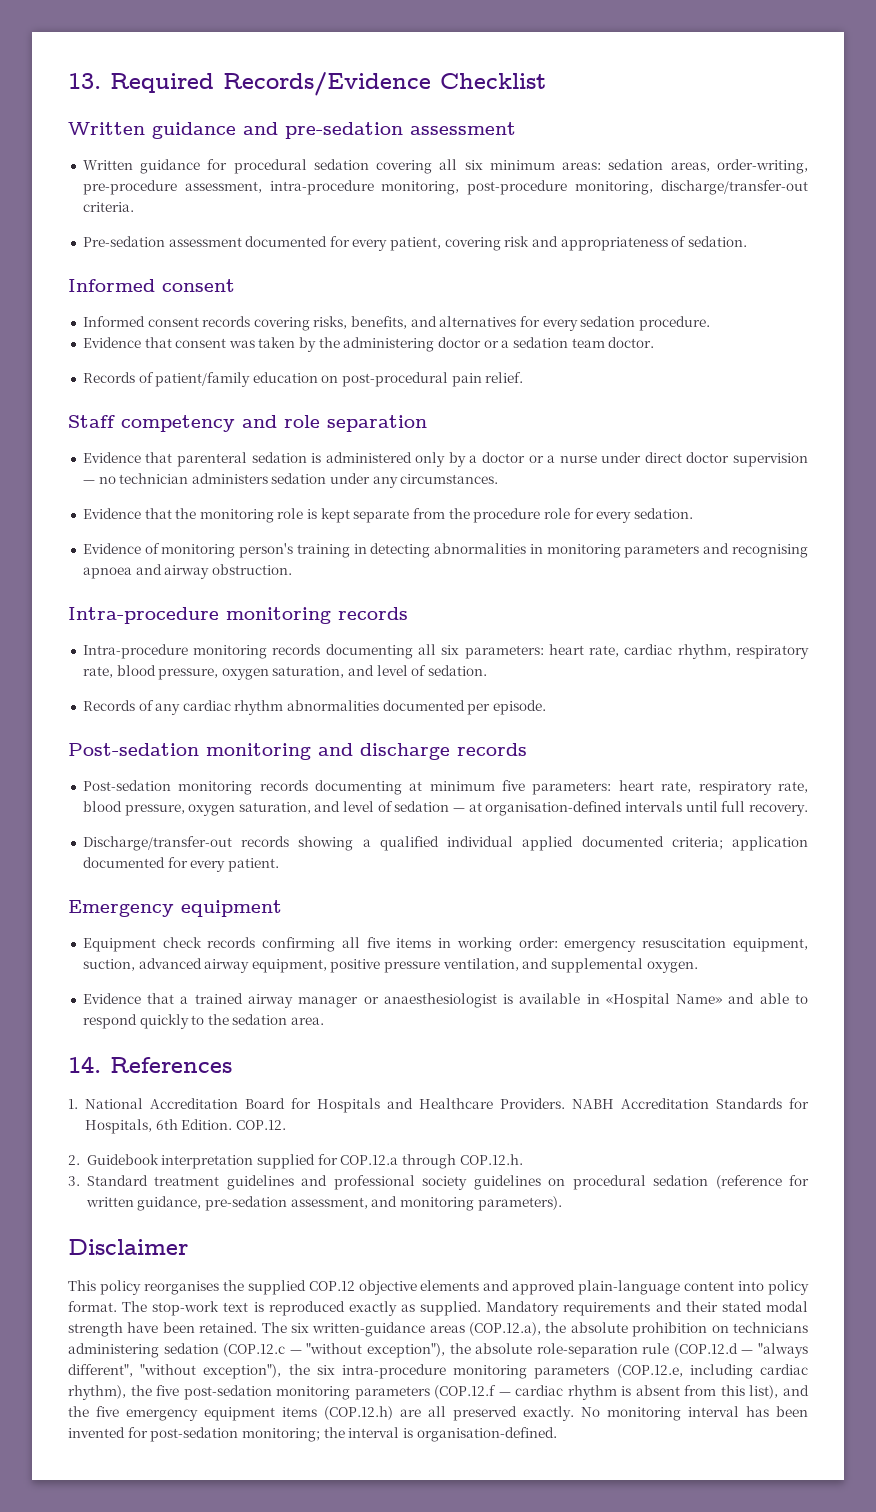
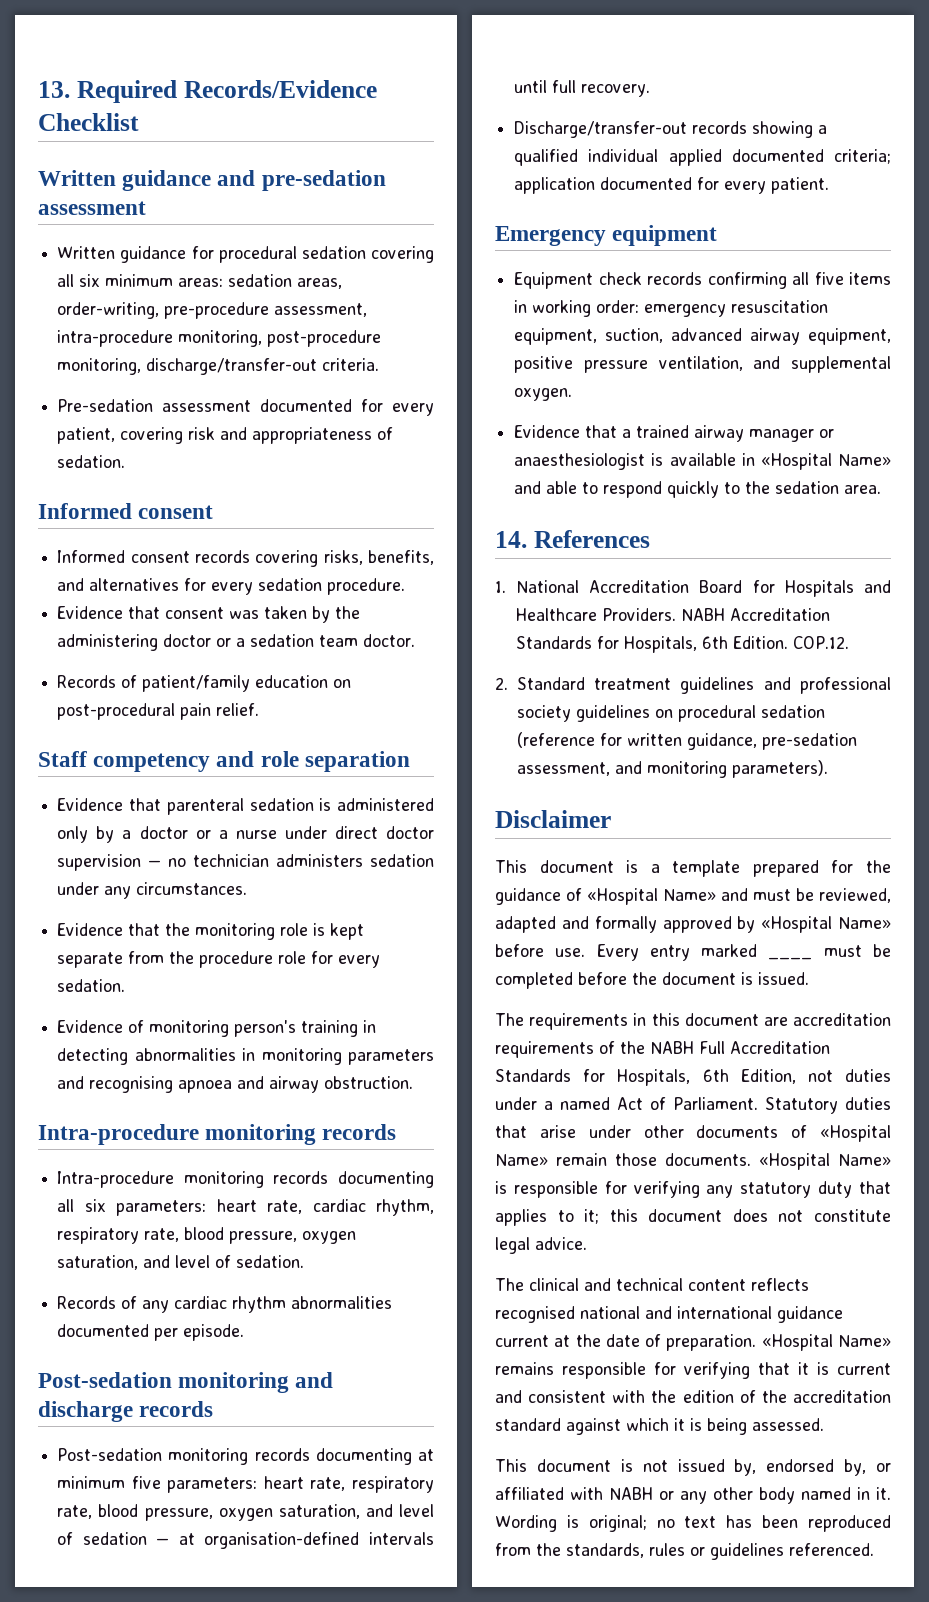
[86,1154,523,1169] [68,1176,80,1186] Guidebook interpretation supplied for COP.12.a through COP.12.h. // 3. -> (508, 683) none
[99,1280,809,1295] [68,1301,808,1316] [68,1322,808,1337] [68,1343,809,1358] [68,1364,809,1379] [68,1385,809,1400] [68,1406,808,1421] [68,1427,557,1442] policy reorganises the supplied COP.12 objective elements and approved plain-language content into policy format. The stop-work text is reproduced exactly as supplied. Mandatory requirements and their stated modal strength have been retained. The six written-guidance areas (COP.12.a), the absolute prohibition on technicians administering sedation (COP.12.c — "without exception"), the absolute role-separation rule (COP.12.d — "always different", "without exception"), the six intra-procedure monitoring parameters (COP.12.e, including cardiac rhythm), the five post-sedation monitoring parameters (COP.12.f — cardiac rhythm is absent from this list), and the five emergency equipment items (COP.12.h) are all preserved exactly. No monitoring interval has been invented for post-sedation monitoring; the interval is organisation-defined. -> [539,860,891,877] [495,888,891,905] [495,916,891,933] [495,944,758,961] [768,957,813,960] [823,944,891,957] [495,972,809,989] [495,1013,891,1030] [495,1041,830,1058] [495,1069,891,1086] [495,1097,891,1114] [495,1125,891,1142] [495,1153,891,1170] [495,1181,891,1198] [495,1209,891,1226] [495,1237,587,1254] [495,1278,809,1291] [495,1306,843,1323] [495,1334,891,1351] [495,1362,891,1379] [495,1390,891,1403] [495,1418,824,1435] [495,1459,891,1476] [495,1487,891,1504] [495,1515,891,1532] [495,1543,874,1560] document is a template prepared for the guidance of «Hospital Name» and must be reviewed, adapted and formally approved by «Hospital Name» before use. Every entry marked ____ must be completed before the document is issued. // The requirements in this document are accreditation requirements of the NABH Full Accreditation Standards for Hospitals, 6th Edition, not duties under a named Act of Parliament. Statutory duties that arise under other documents of «Hospital Name» remain those documents. «Hospital Name» is responsible for verifying any statutory duty that applies to it; this document does not constitute legal advice. // The clinical and technical content reflects recognised national and international guidance current at the date of preparation. «Hospital Name» remains responsible for verifying that it is current and consistent with the edition of the accreditation standard against which it is being assessed. // This document is not issued by, endorsed by, or affiliated with NABH or any other body named in it. Wording is original; no text has been reproduced from the standards, rules or guidelines referenced.

